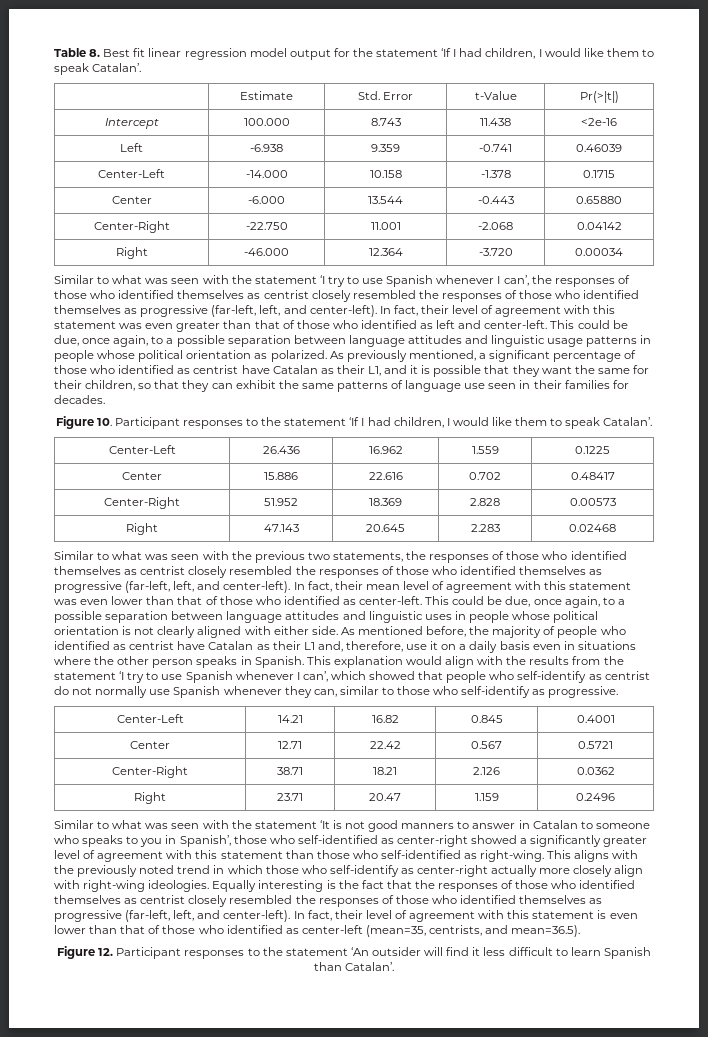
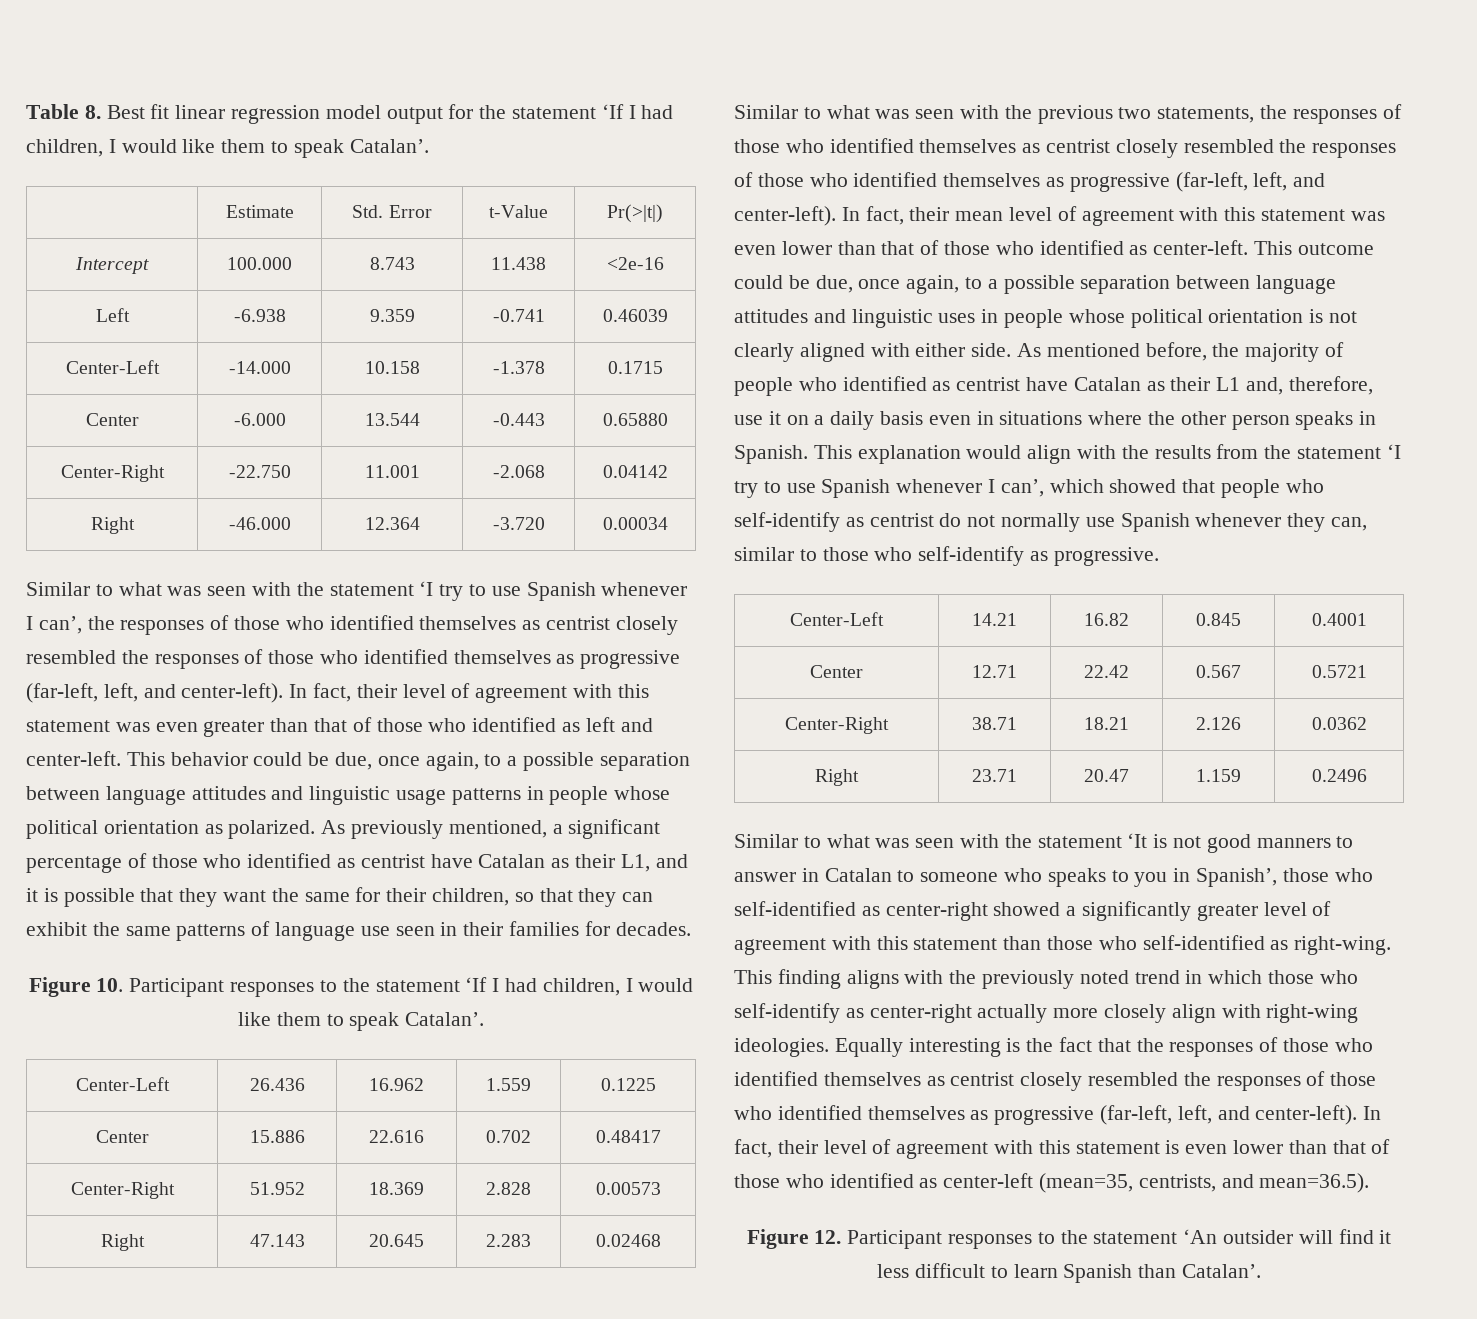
(575, 324) none -> [170,752,248,766] behavior
(450, 600) none -> [1297,243,1374,255] outcome
(572, 854) none -> [777,969,841,989] finding

